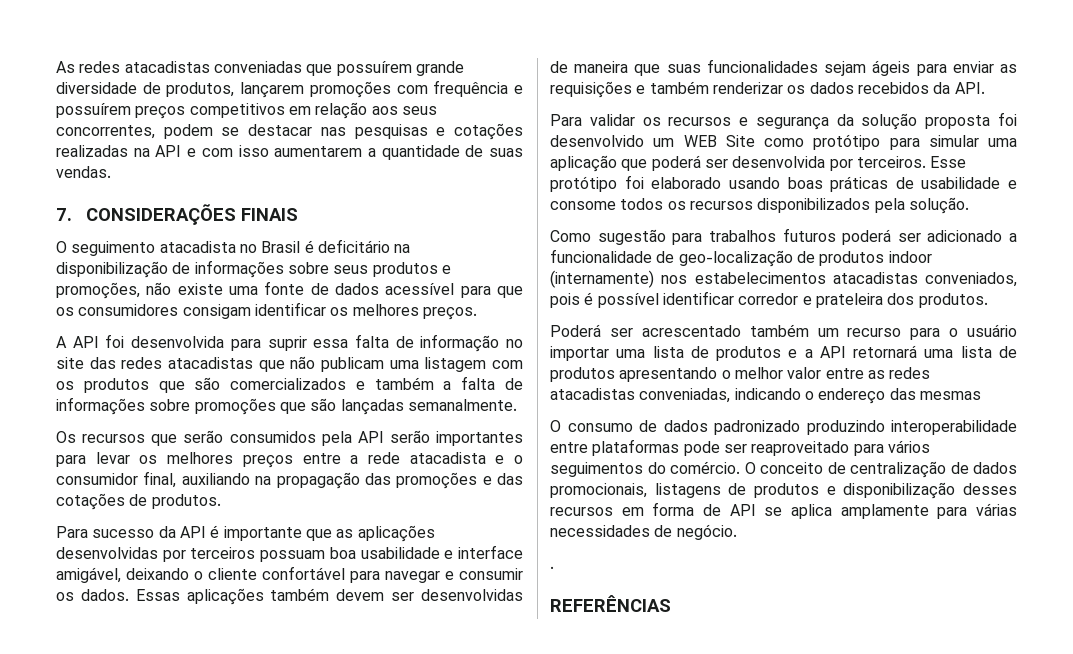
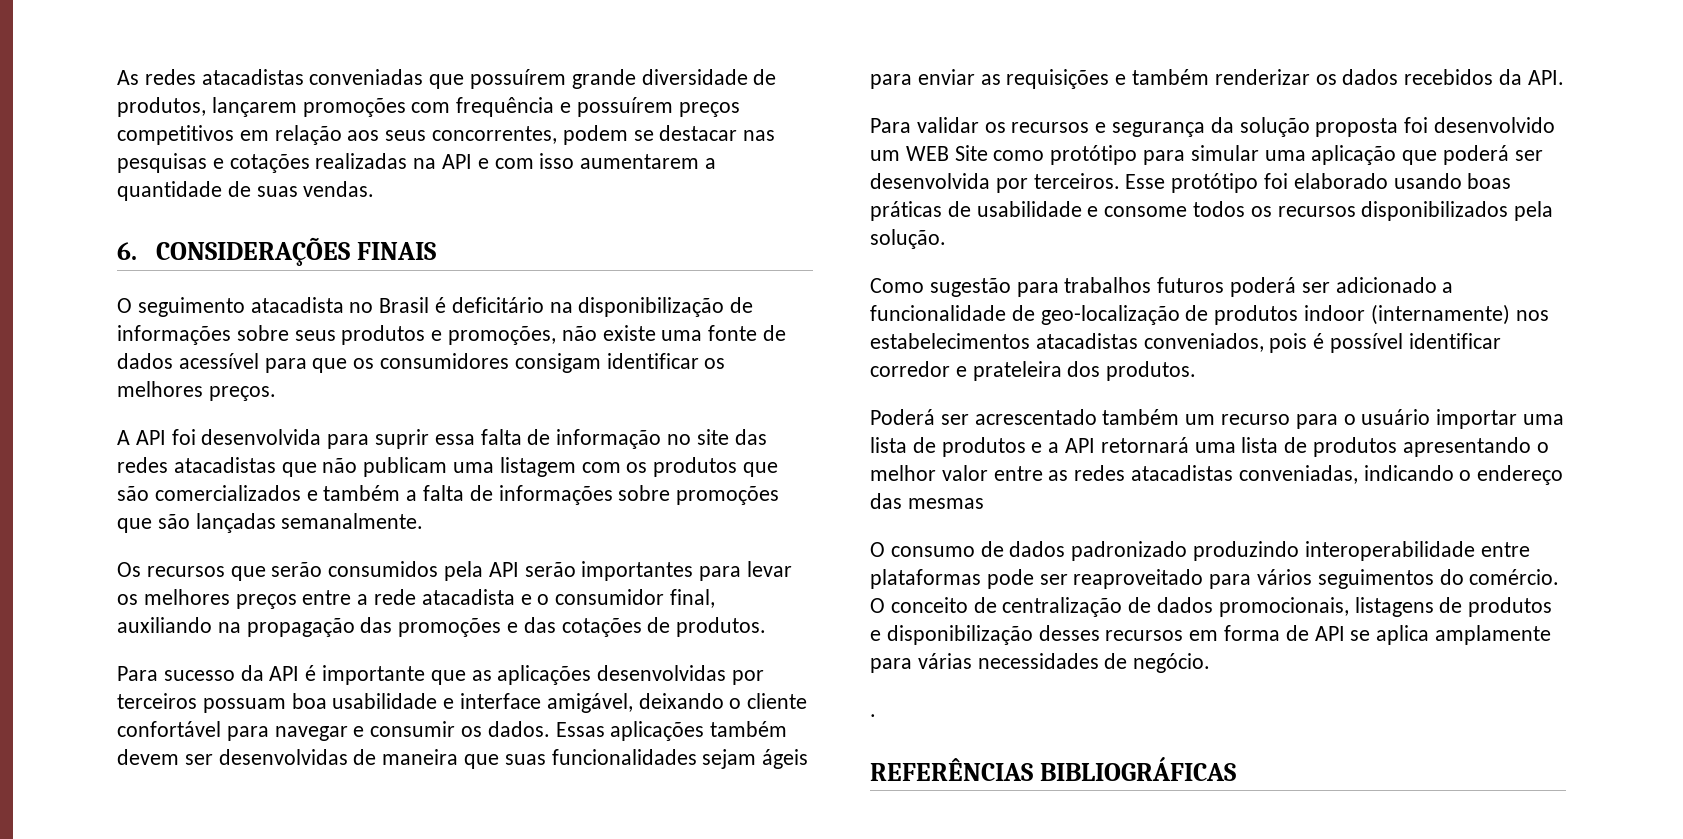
[56,208,72,221] 7. -> [117,242,137,260] 6.
(671, 603) none -> [1040,757,1237,781] BIBLIOGRÁFICAS

